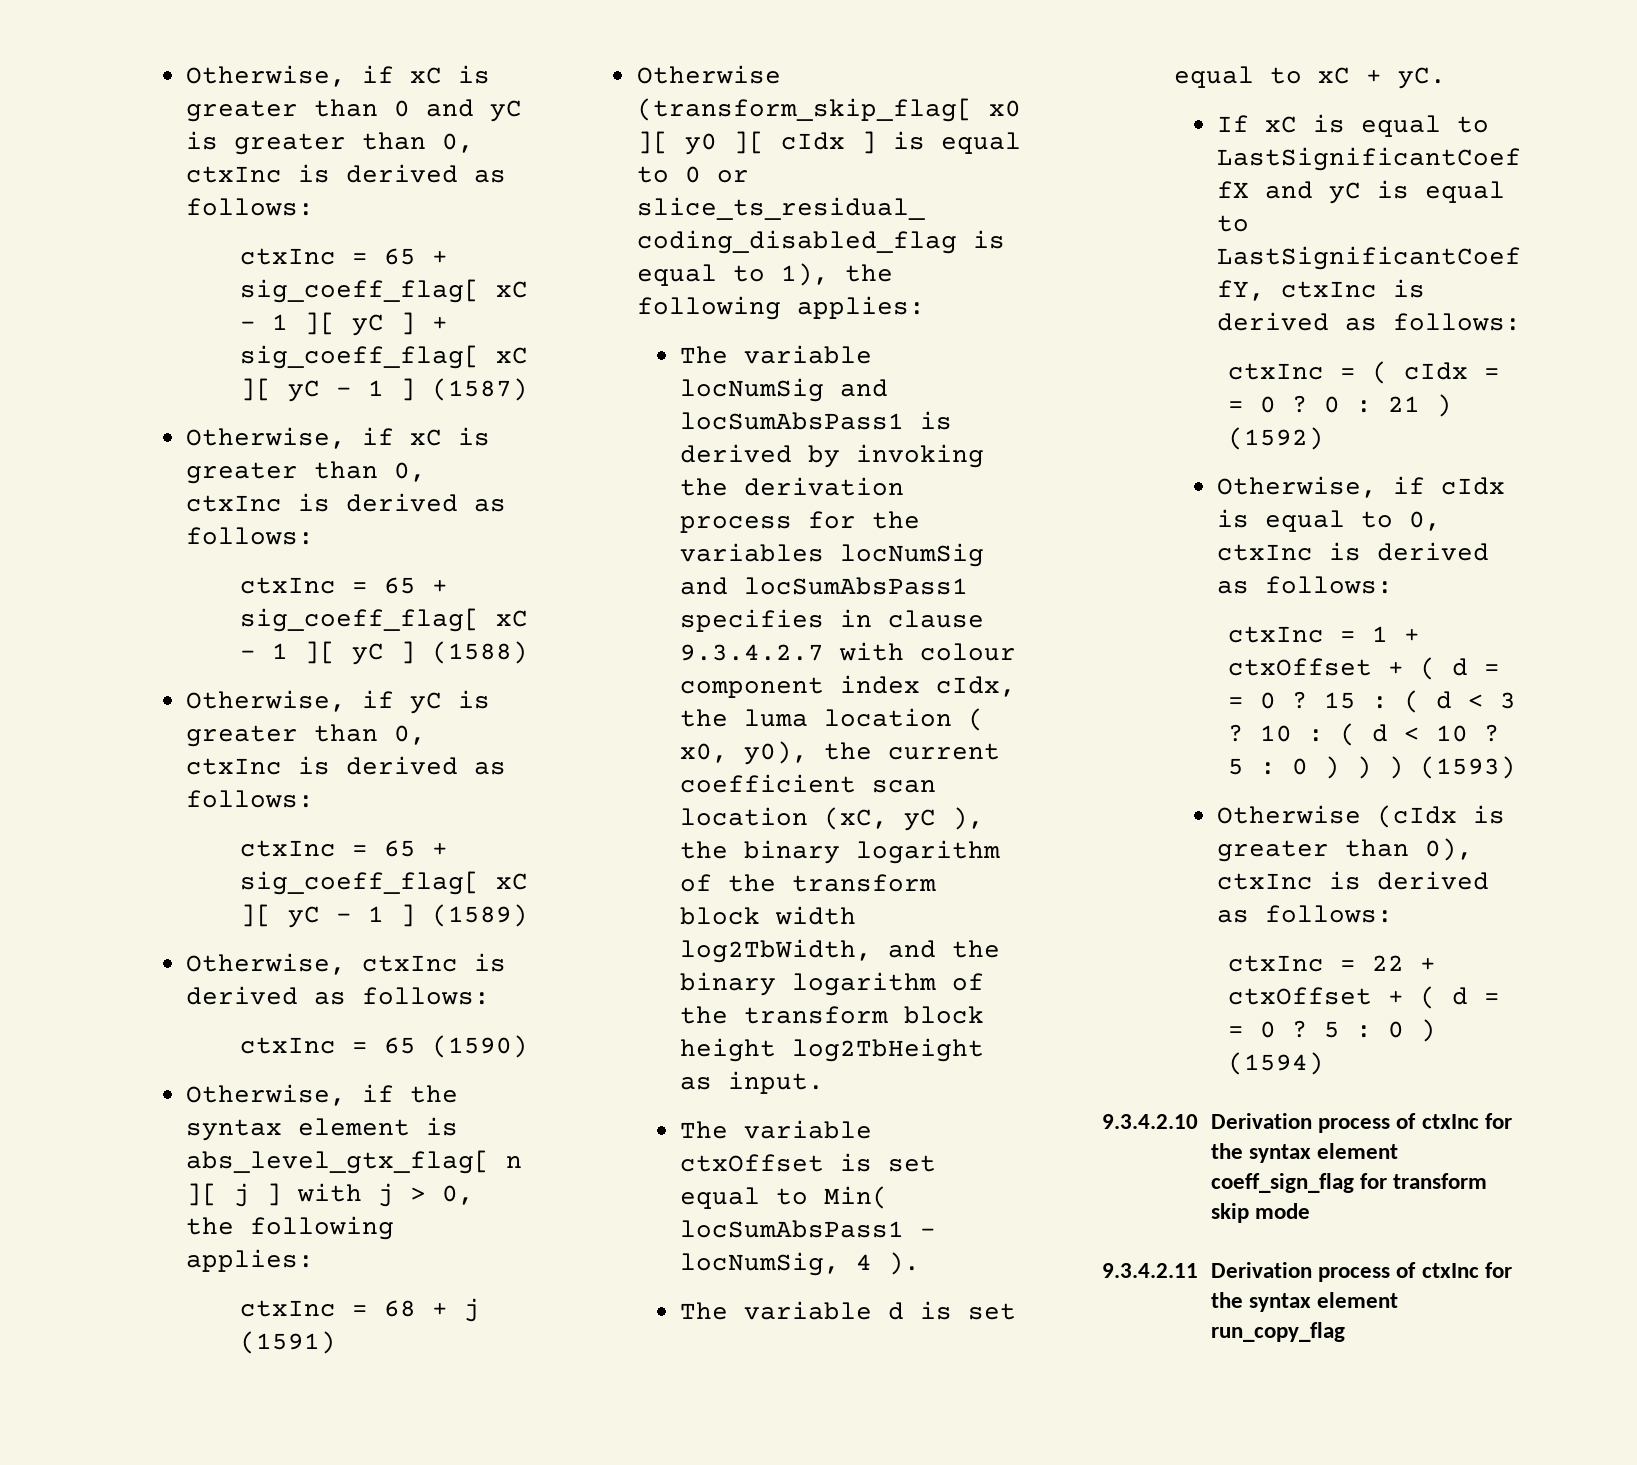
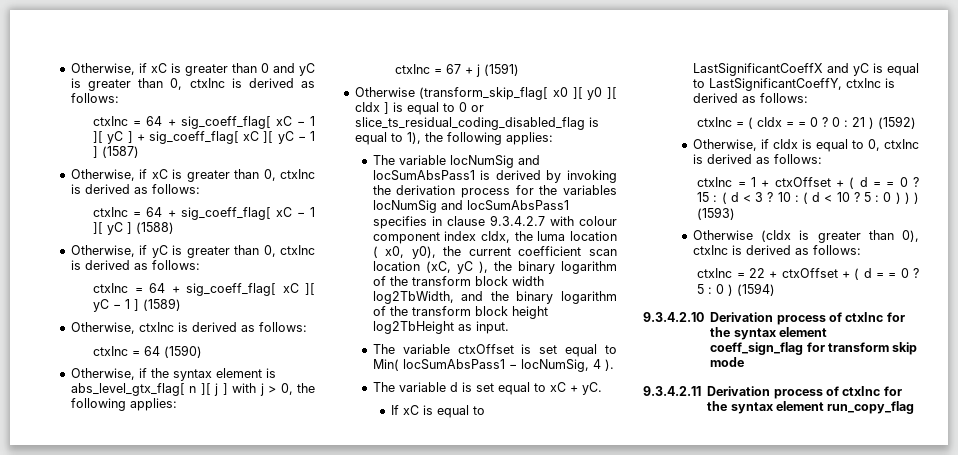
[384,248,417,265] 65 -> [146,116,163,126] 64
[384,577,417,594] 65 -> [146,207,163,217] 64
[384,840,417,857] 65 -> [149,283,166,293] 64
[384,1037,417,1054] 65 -> [144,346,161,356] 64
[384,1300,417,1317] 68 -> [446,64,462,74] 67

